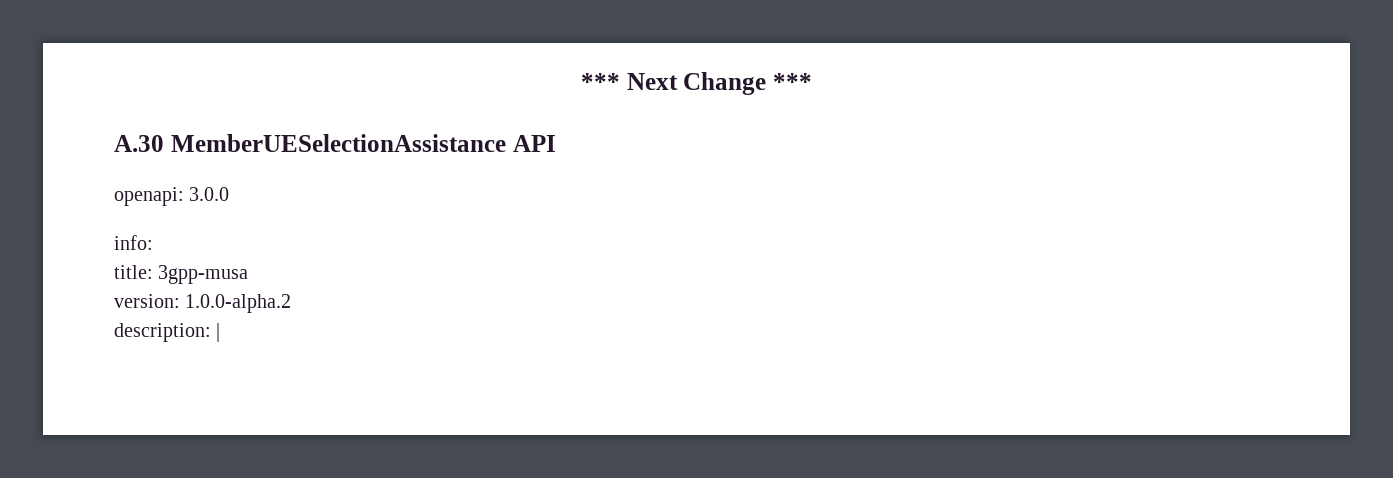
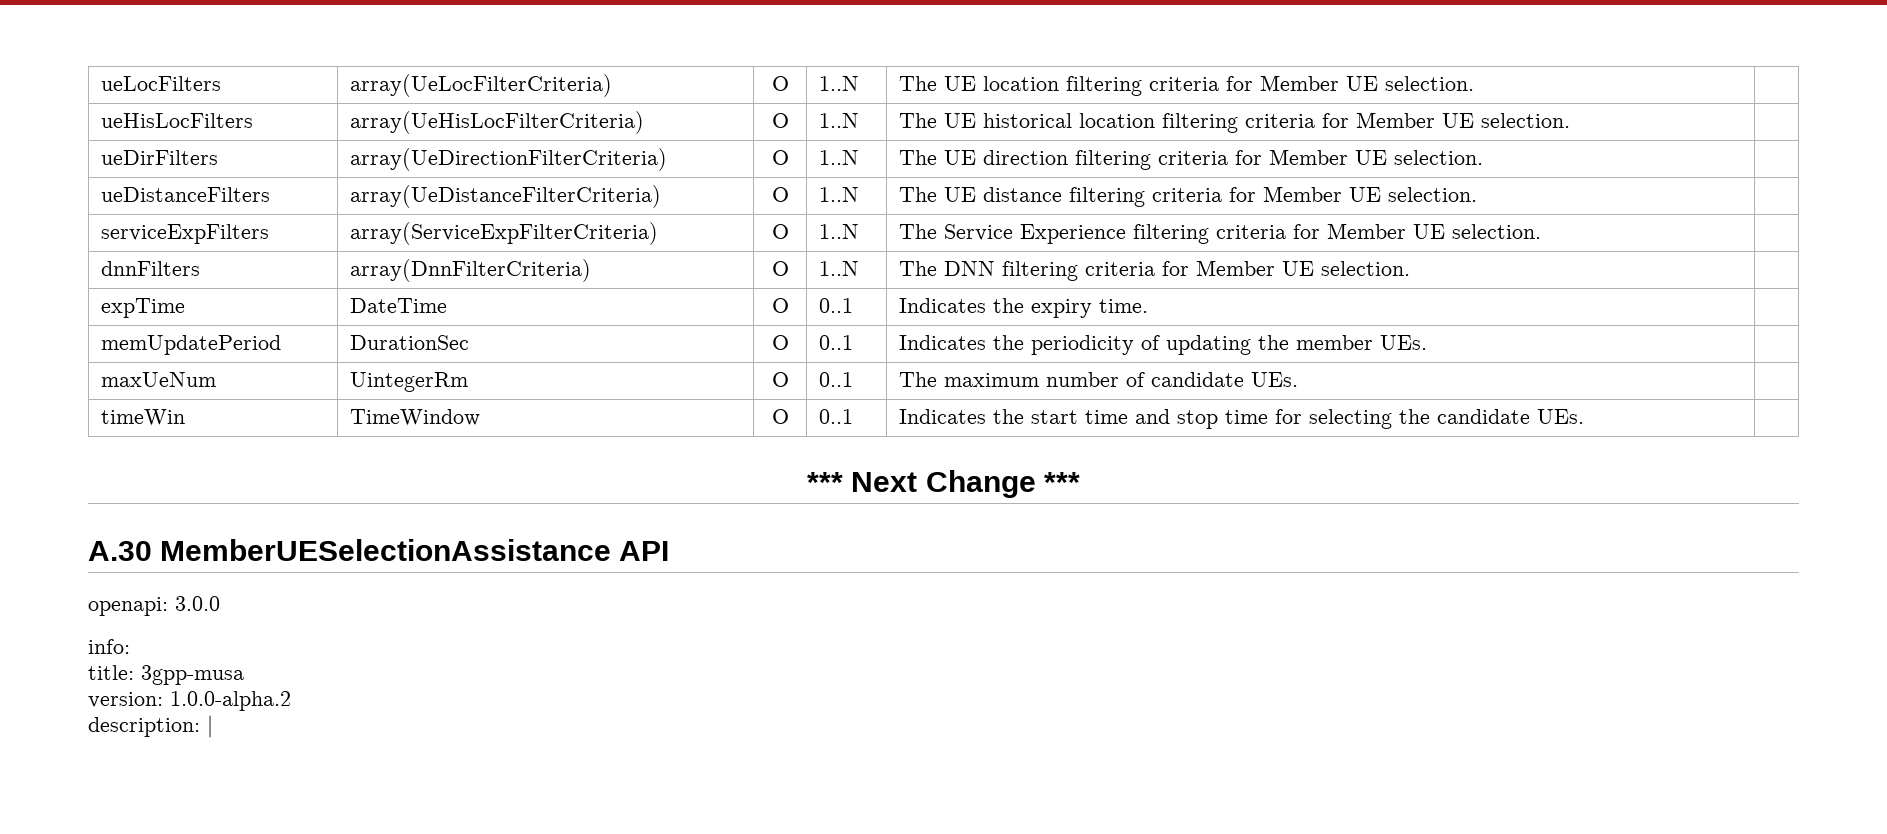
(580, 81) none -> [100,76,221,91] [349,74,612,97] [771,76,789,91] [818,76,859,91] [898,75,1474,96] [100,113,253,128] [349,111,644,134] [771,113,789,128] [818,113,859,128] [898,112,1570,133] [100,150,218,165] [349,148,667,171] [771,150,789,165] [818,150,859,165] [898,149,1483,170] [100,187,270,202] [349,185,661,208] [771,187,789,202] [818,187,859,202] [898,186,1477,207] [100,224,269,244] [349,222,658,245] [771,224,789,239] [818,224,859,239] [898,223,1541,244] [100,261,200,276] [349,259,591,282] [771,261,789,276] [818,261,859,276] [898,260,1410,281] [100,298,185,318] [349,298,447,313] [771,298,789,313] [818,298,853,313] [898,298,1148,318] [100,335,281,355] [349,335,469,350] [771,335,789,350] [818,335,853,350] [898,335,1427,355] [100,372,216,387] [349,372,468,392] [771,372,789,387] [818,372,853,387] [898,372,1298,387] [100,409,185,426] [349,409,480,426] [771,409,789,424] [818,409,853,424] [898,409,1584,429] ueLocFilters | array(UeLocFilterCriteria) | O | 1..N | The UE location filtering criteria for Member UE selection. | // ueHisLocFilters | array(UeHisLocFilterCriteria) | O | 1..N | The UE historical location filtering criteria for Member UE selection. | // ueDirFilters | array(UeDirectionFilterCriteria) | O | 1..N | The UE direction filtering criteria for Member UE selection. | // ueDistanceFilters | array(UeDistanceFilterCriteria) | O | 1..N | The UE distance filtering criteria for Member UE selection. | // serviceExpFilters | array(ServiceExpFilterCriteria) | O | 1..N | The Service Experience filtering criteria for Member UE selection. | // dnnFilters | array(DnnFilterCriteria) | O | 1..N | The DNN filtering criteria for Member UE selection. | // expTime | DateTime | O | 0..1 | Indicates the expiry time. | // memUpdatePeriod | DurationSec | O | 0..1 | Indicates the periodicity of updating the member UEs. | // maxUeNum | UintegerRm | O | 0..1 | The maximum number of candidate UEs. | // timeWin | TimeWindow | O | 0..1 | Indicates the start time and stop time for selecting the candidate UEs. | //

